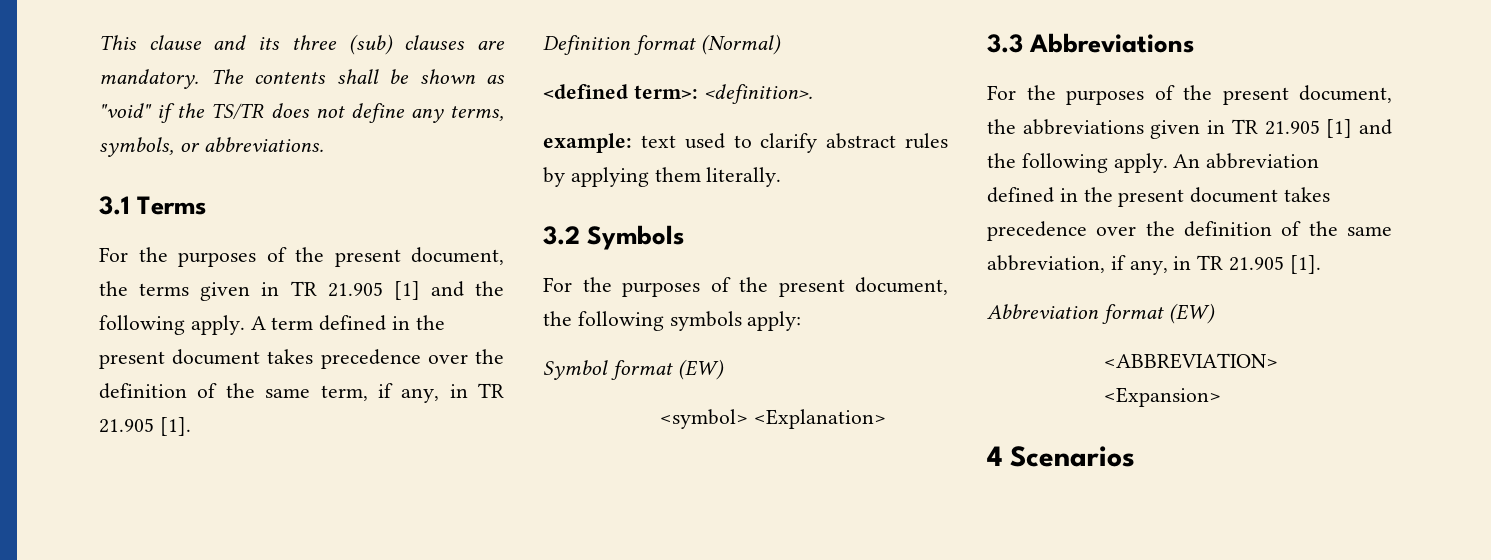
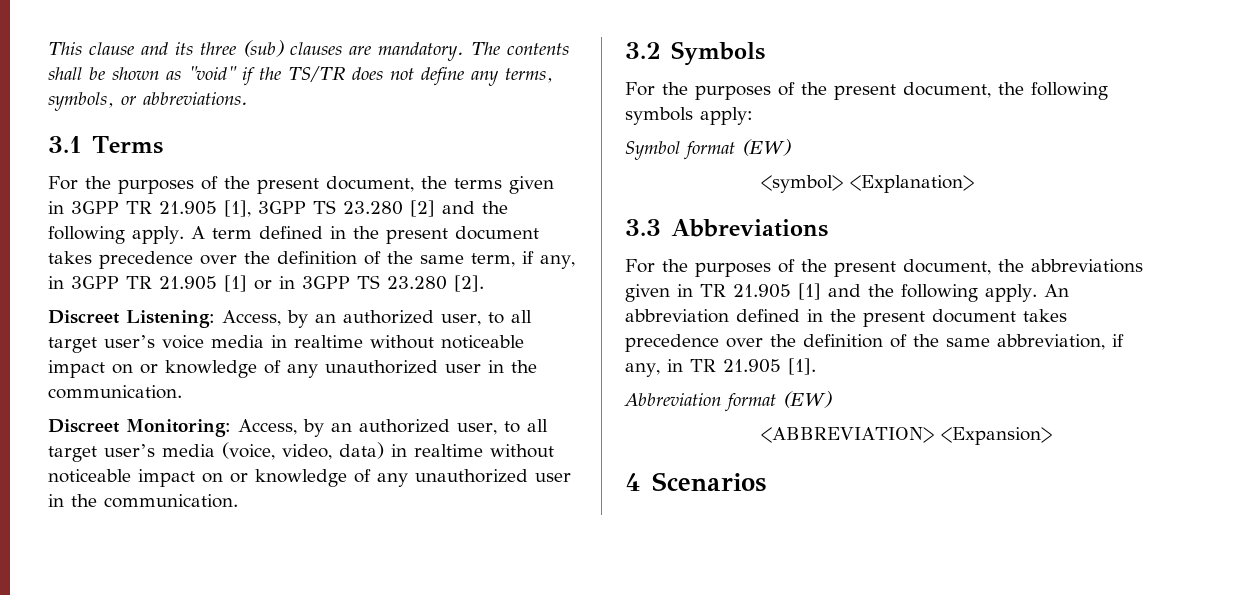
[290,281,420,300] TR 21.905 [1] -> [71,200,435,217] 3GPP TR 21.905 [1], 3GPP TS 23.280 [2]
[478,383,504,398] [99,417,191,436] [543,34,781,55] [543,84,813,104] [543,133,948,153] [543,167,782,187] TR 21.905 [1]. // Definition format (Normal) // <defined term>: <definition>. // example: text used to clarify abstract rules by applying them literally. -> [71,275,484,292] [48,310,532,328] [48,335,524,353] [48,360,537,378] [48,385,182,399] [48,419,548,437] [48,442,554,462] [48,469,571,487] [48,494,238,508] 3GPP TR 21.905 [1] or in 3GPP TS 23.280 [2]. // Discreet Listening: Access, by an authorized user, to all target user’s voice media in realtime without noticeable impact on or knowledge of any unauthorized user in the communication. // Discreet Monitoring: Access, by an authorized user, to all target user’s media (voice, video, data) in realtime without noticeable impact on or knowledge of any unauthorized user in the communication.

